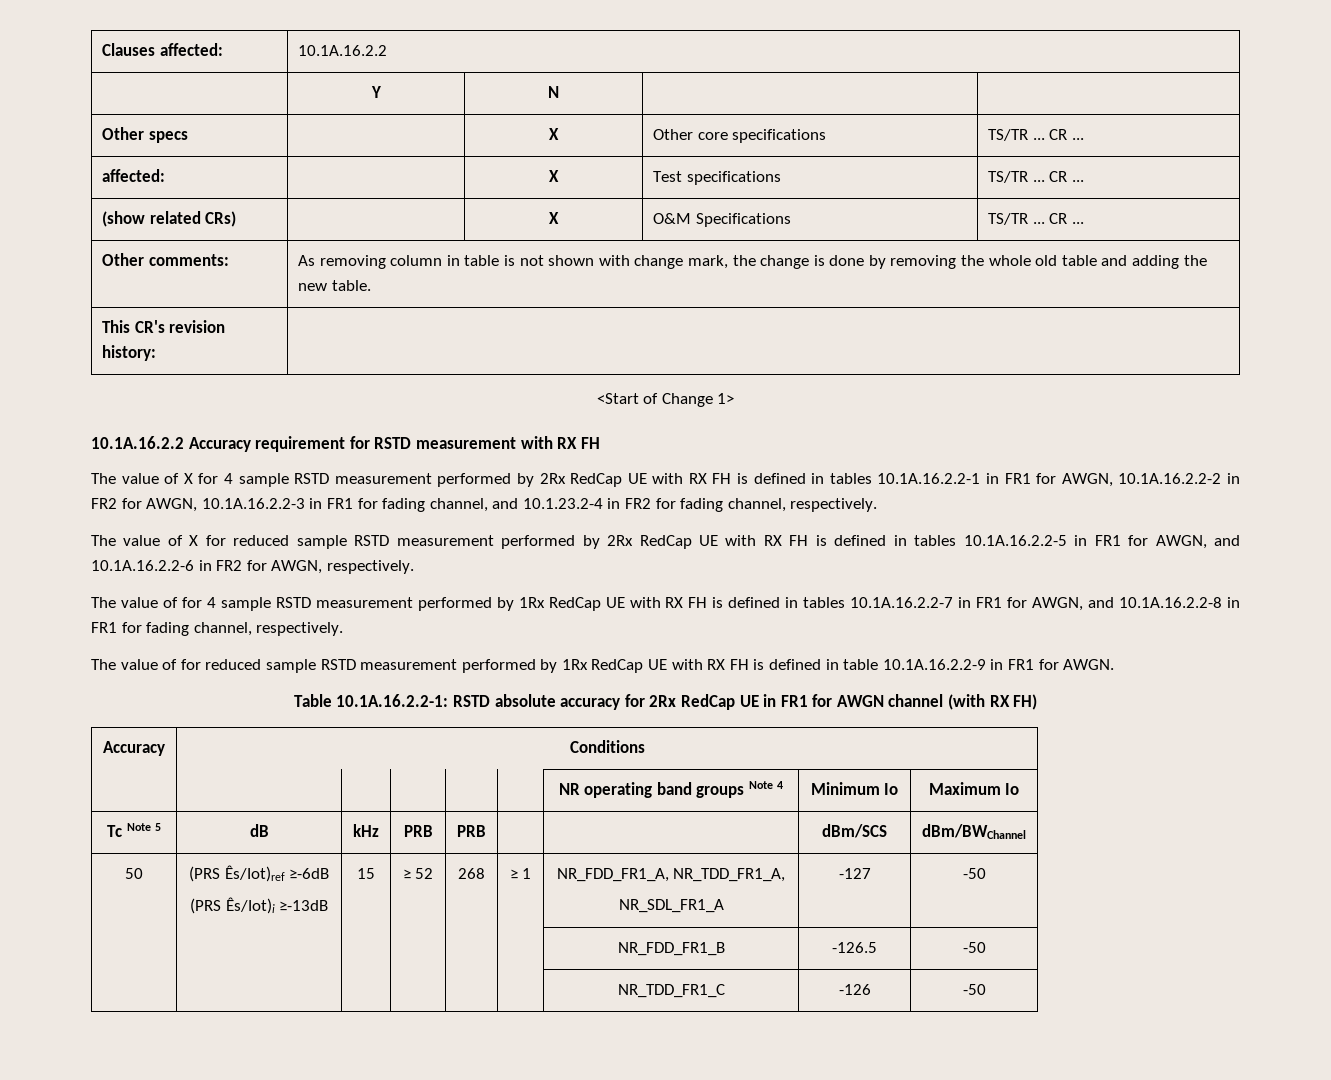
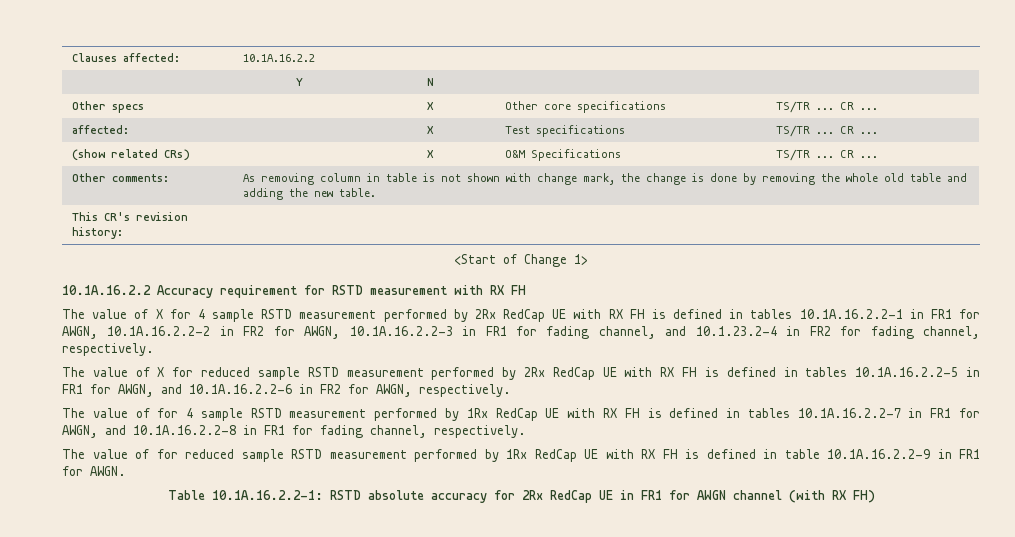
[103,741,165,756] [569,740,645,753] [558,781,784,798] [810,782,899,795] [928,782,1020,795] [106,823,162,837] [249,824,269,837] [353,824,379,837] [403,825,433,837] [457,825,486,837] [822,824,887,838] [922,824,1026,839] [125,868,143,879] [188,865,330,882] [189,897,329,914] [357,868,375,879] [402,868,434,879] [458,868,485,879] [509,868,532,879] [556,868,786,882] [618,899,724,913] [838,868,871,879] [962,868,986,879] [617,942,725,956] [832,942,877,953] [962,942,986,953] [617,984,725,998] [838,984,871,995] [962,984,986,995] // Accuracy | Conditions // | | | | | | NR operating band groups Note 4 | Minimum Io | Maximum Io // Tc Note 5 | dB | kHz | PRB | PRB | | | dBm/SCS | dBm/BWChannel // 50 | (PRS Ês/Iot)ref ≥-6dB // (PRS Ês/Iot)i ≥-13dB | 15 | ≥ 52 | 268 | ≥ 1 | NR_FDD_FR1_A, NR_TDD_FR1_A, // NR_SDL_FR1_A | -127 | -50 // | | | | | | NR_FDD_FR1_B | -126.5 | -50 // | | | | | | NR_TDD_FR1_C | -126 | -50 -> (875, 496) none

